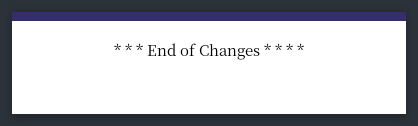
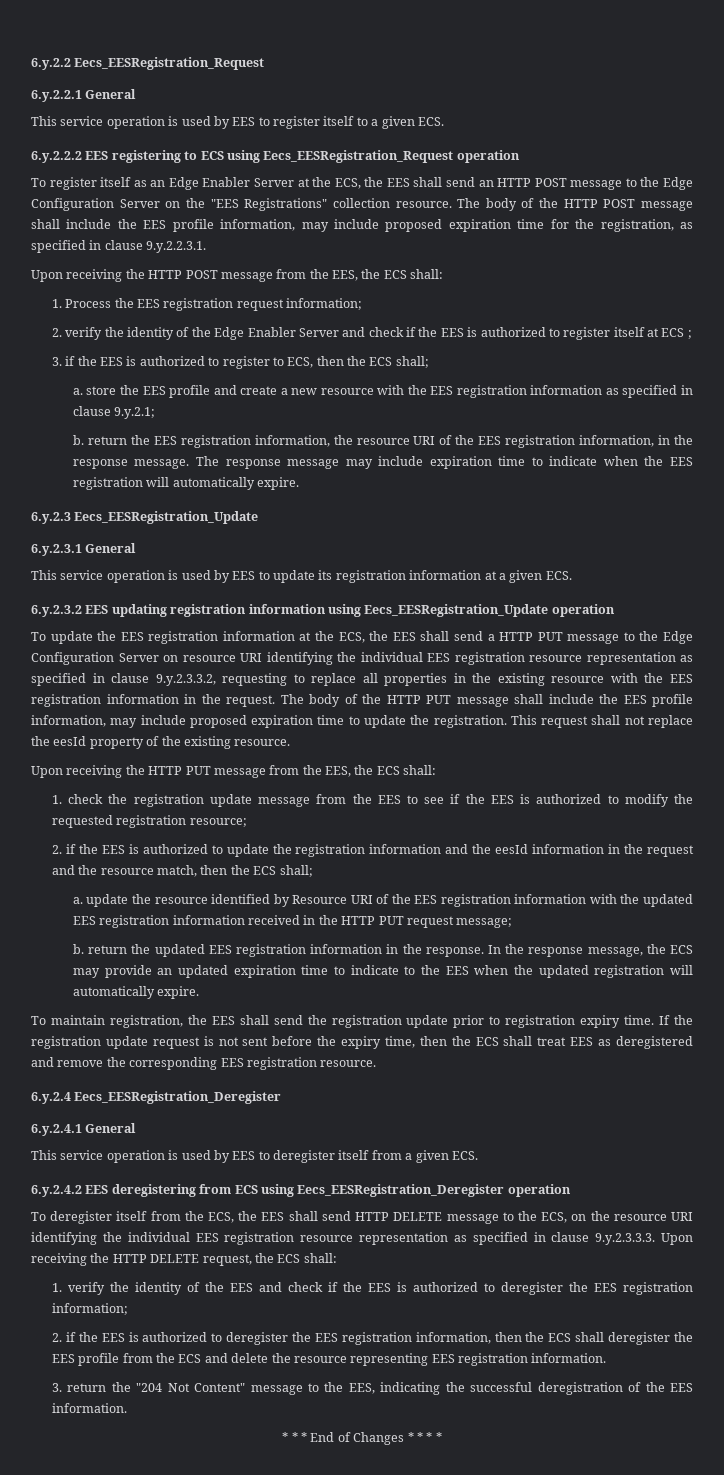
(113, 49) none -> [31,57,265,70] [31,89,137,102] [31,116,444,129] [31,150,520,163] [31,177,693,190] [31,198,693,211] [31,219,694,232] [31,240,207,253] [31,269,444,282] [51,298,363,311] [51,327,692,340] [51,356,429,369] [72,385,693,398] [72,406,156,419] [72,435,693,448] [72,456,694,469] [72,477,300,490] [31,511,259,524] [31,543,137,556] [31,570,572,583] [31,604,615,617] [31,631,693,644] [31,652,693,665] [31,673,693,686] [31,694,693,707] [31,715,694,728] [31,736,291,749] [31,765,437,778] [51,794,693,807] [51,815,247,828] [51,844,695,857] [51,865,313,877] [72,894,693,907] [72,915,513,928] [72,944,693,957] [72,965,693,978] [72,986,200,999] [31,1015,693,1028] [31,1036,693,1049] [31,1057,377,1070] [31,1091,282,1104] [31,1123,137,1136] [31,1150,478,1163] [31,1184,571,1197] [31,1211,694,1224] [31,1232,694,1245] [31,1253,337,1266] [51,1282,693,1295] [51,1303,128,1315] [51,1332,693,1345] [51,1353,607,1366] [51,1382,693,1395] [51,1403,127,1413] 6.y.2.2 Eecs_EESRegistration_Request // 6.y.2.2.1 General // This service operation is used by EES to register itself to a given ECS. // 6.y.2.2.2 EES registering to ECS using Eecs_EESRegistration_Request operation // To register itself as an Edge Enabler Server at the ECS, the EES shall send an HTTP POST message to the Edge Configuration Server on the "EES Registrations" collection resource. The body of the HTTP POST message shall include the EES profile information, may include proposed expiration time for the registration, as specified in clause 9.y.2.2.3.1. // Upon receiving the HTTP POST message from the EES, the ECS shall: // 1. Process the EES registration request information; // 2. verify the identity of the Edge Enabler Server and check if the EES is authorized to register itself at ECS ; // 3. if the EES is authorized to register to ECS, then the ECS shall; // a. store the EES profile and create a new resource with the EES registration information as specified in clause 9.y.2.1; // b. return the EES registration information, the resource URI of the EES registration information, in the response message. The response message may include expiration time to indicate when the EES registration will automatically expire. // 6.y.2.3 Eecs_EESRegistration_Update // 6.y.2.3.1 General // This service operation is used by EES to update its registration information at a given ECS. // 6.y.2.3.2 EES updating registration information using Eecs_EESRegistration_Update operation // To update the EES registration information at the ECS, the EES shall send a HTTP PUT message to the Edge Configuration Server on resource URI identifying the individual EES registration resource representation as specified in clause 9.y.2.3.3.2, requesting to replace all properties in the existing resource with the EES registration information in the request. The body of the HTTP PUT message shall include the EES profile information, may include proposed expiration time to update the registration. This request shall not replace the eesId property of the existing resource. // Upon receiving the HTTP PUT message from the EES, the ECS shall: // 1. check the registration update message from the EES to see if the EES is authorized to modify the requested registration resource; // 2. if the EES is authorized to update the registration information and the eesId information in the request and the resource match, then the ECS shall; // a. update the resource identified by Resource URI of the EES registration information with the updated EES registration information received in the HTTP PUT request message; // b. return the updated EES registration information in the response. In the response message, the ECS may provide an updated expiration time to indicate to the EES when the updated registration will automatically expire. // To maintain registration, the EES shall send the registration update prior to registration expiry time. If the registration update request is not sent before the expiry time, then the ECS shall treat EES as deregistered and remove the corresponding EES registration resource. // 6.y.2.4 Eecs_EESRegistration_Deregister // 6.y.2.4.1 General // This service operation is used by EES to deregister itself from a given ECS. // 6.y.2.4.2 EES deregistering from ECS using Eecs_EESRegistration_Deregister operation // To deregister itself from the ECS, the EES shall send HTTP DELETE message to the ECS, on the resource URI identifying the individual EES registration resource representation as specified in clause 9.y.2.3.3.3. Upon receiving the HTTP DELETE request, the ECS shall: // 1. verify the identity of the EES and check if the EES is authorized to deregister the EES registration information; // 2. if the EES is authorized to deregister the EES registration information, then the ECS shall deregister the EES profile from the ECS and delete the resource representing EES registration information. // 3. return the "204 Not Content" message to the EES, indicating the successful deregistration of the EES information. //

